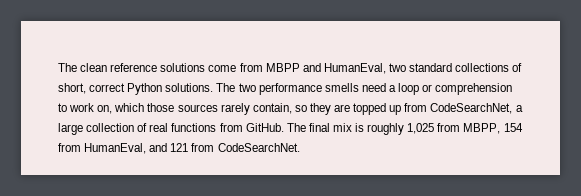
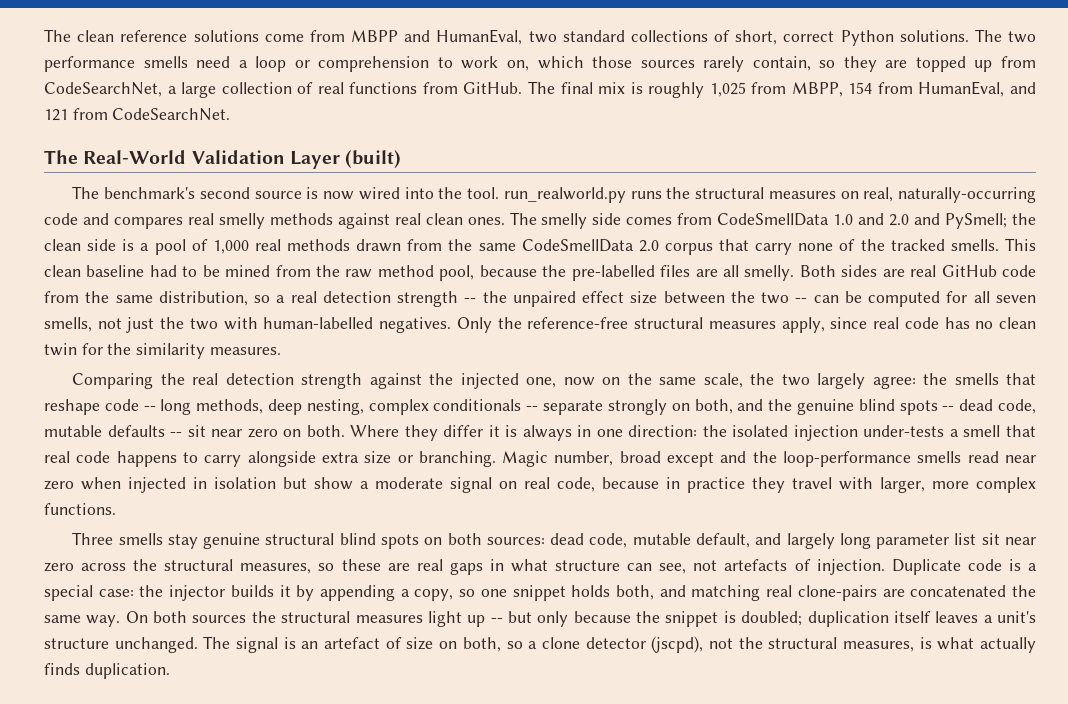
(300, 147) none -> [44,150,402,169] [72,186,1036,203] [44,212,1037,229] [44,238,1037,255] [44,265,1036,281] [44,291,1036,307] [44,317,1036,333] [44,343,281,359] [72,373,1037,389] [44,399,1037,415] [44,425,1036,441] [44,451,1036,467] [44,477,1036,493] [44,503,116,515] [72,532,1036,549] [44,559,1037,575] [44,585,1036,601] [44,611,1037,627] [44,636,1036,653] [44,663,170,679] // The Real-World Validation Layer (built) // The benchmark's second source is now wired into the tool. run_realworld.py runs the structural measures on real, naturally-occurring code and compares real smelly methods against real clean ones. The smelly side comes from CodeSmellData 1.0 and 2.0 and PySmell; the clean side is a pool of 1,000 real methods drawn from the same CodeSmellData 2.0 corpus that carry none of the tracked smells. This clean baseline had to be mined from the raw method pool, because the pre-labelled files are all smelly. Both sides are real GitHub code from the same distribution, so a real detection strength -- the unpaired effect size between the two -- can be computed for all seven smells, not just the two with human-labelled negatives. Only the reference-free structural measures apply, since real code has no clean twin for the similarity measures. // Comparing the real detection strength against the injected one, now on the same scale, the two largely agree: the smells that reshape code -- long methods, deep nesting, complex conditionals -- separate strongly on both, and the genuine blind spots -- dead code, mutable defaults -- sit near zero on both. Where they differ it is always in one direction: the isolated injection under-tests a smell that real code happens to carry alongside extra size or branching. Magic number, broad except and the loop-performance smells read near zero when injected in isolation but show a moderate signal on real code, because in practice they travel with larger, more complex functions. // Three smells stay genuine structural blind spots on both sources: dead code, mutable default, and largely long parameter list sit near zero across the structural measures, so these are real gaps in what structure can see, not artefacts of injection. Duplicate code is a special case: the injector builds it by appending a copy, so one snippet holds both, and matching real clone-pairs are concatenated the same way. On both sources the structural measures light up -- but only because the snippet is doubled; duplication itself leaves a unit's structure unchanged. The signal is an artefact of size on both, so a clone detector (jscpd), not the structural measures, is what actually finds duplication.

